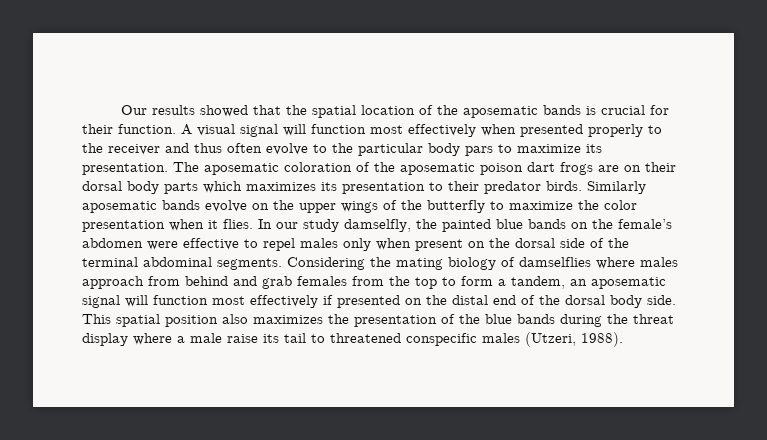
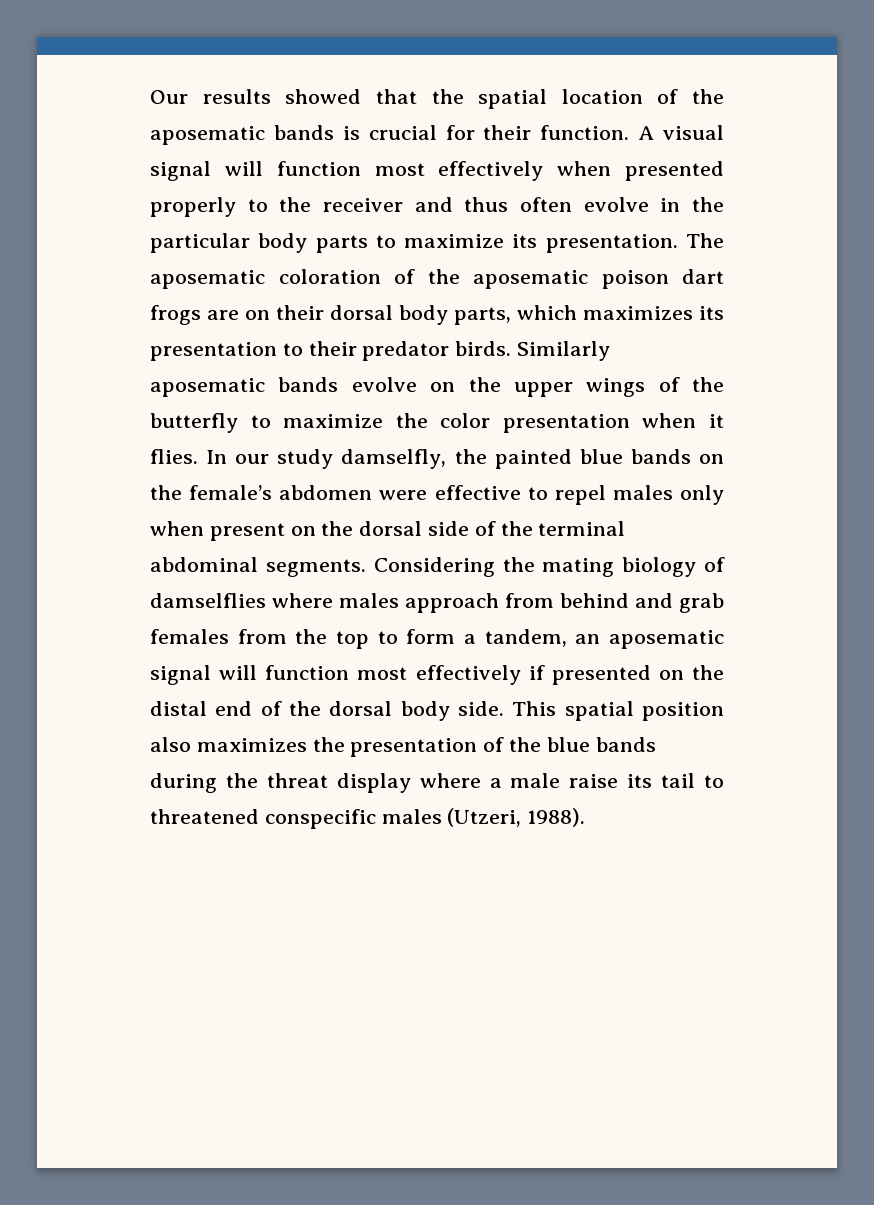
[313,144,327,153] to -> [660,198,681,212] in
[465,146,493,156] pars -> [315,235,368,253] parts
[164,182,198,194] parts -> [454,307,511,325] parts,

